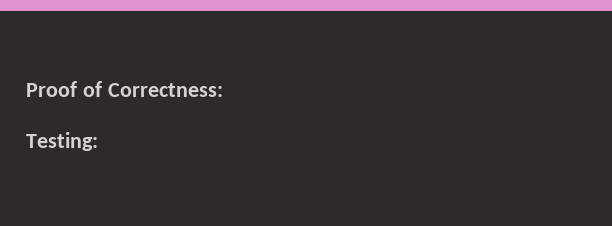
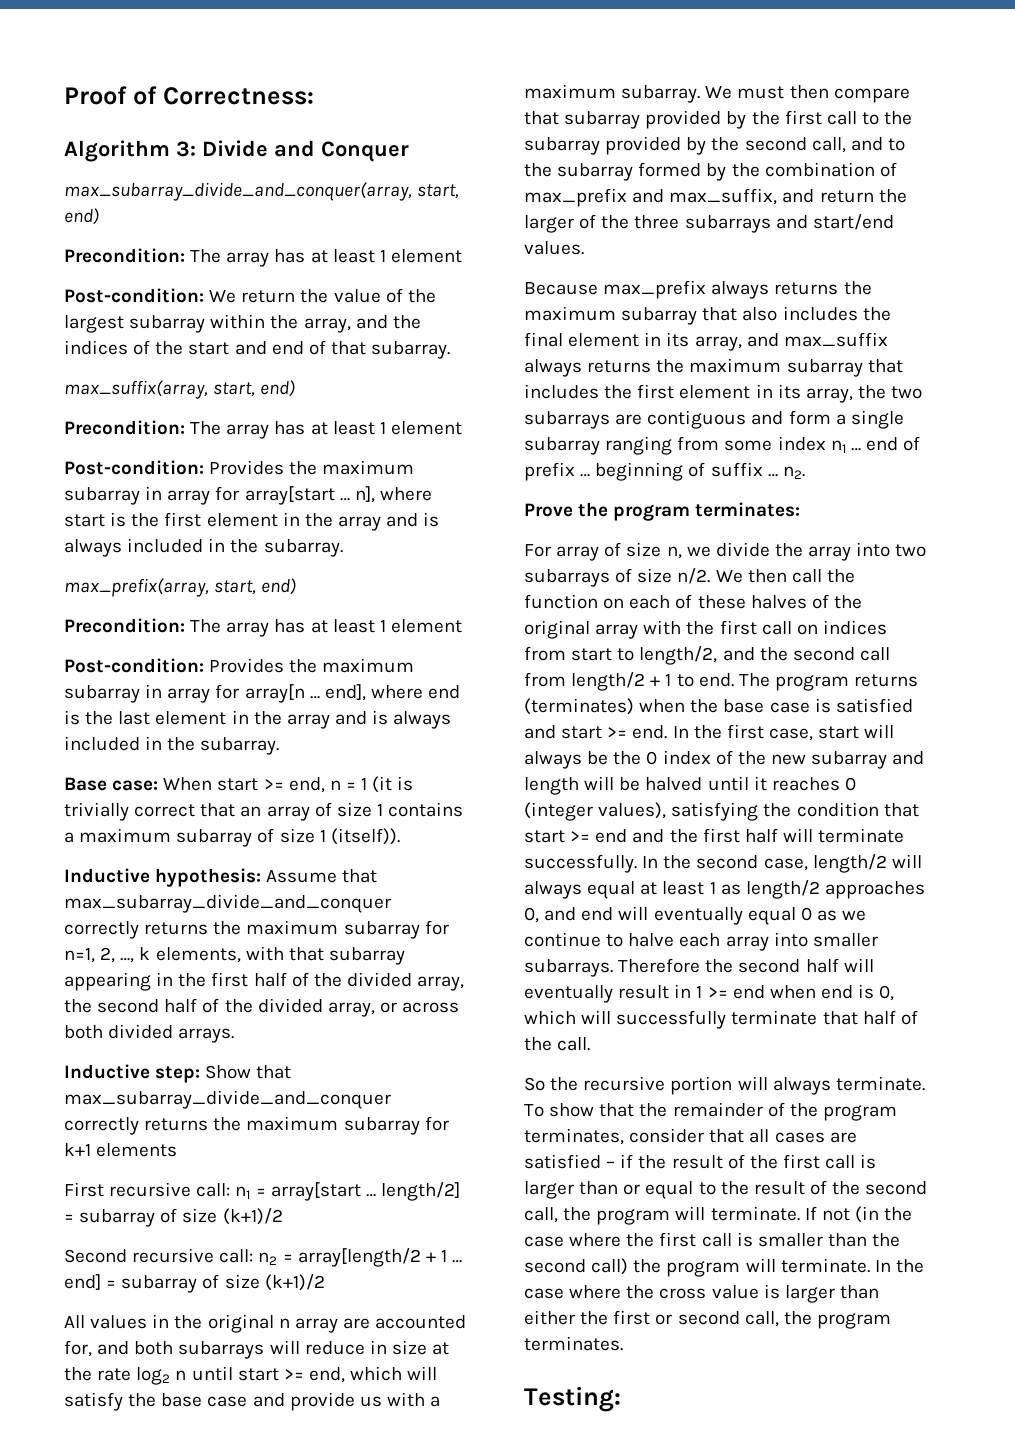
(223, 90) none -> [64,140,409,162] [64,182,460,201] [64,208,99,225] [64,248,462,267] [64,288,436,303] [64,314,421,333] [64,340,451,359] [64,380,296,399] [64,420,462,439] [64,460,415,475] [64,486,432,505] [64,512,440,531] [64,538,343,557] [64,578,297,597] [64,618,462,637] [64,658,415,673] [64,684,461,703] [64,710,452,729] [64,736,280,755] [64,776,414,793] [64,802,464,821] [64,828,400,847] [64,868,378,887] [64,894,391,913] [64,920,449,939] [64,946,405,965] [64,972,465,991] [64,998,460,1017] [64,1024,235,1043] [64,1064,292,1083] [64,1090,391,1109] [64,1116,449,1135] [64,1143,178,1157] [64,1182,460,1201] [64,1208,283,1227] [64,1248,463,1267] [64,1274,325,1293] [64,1314,467,1333] [64,1340,450,1359] [64,1366,438,1385] [64,1392,441,1411] [524,84,910,103] [524,110,913,129] [524,136,905,155] [524,162,897,181] [524,188,907,207] [524,214,894,233] [524,241,584,255] [524,280,872,299] [524,306,891,325] [524,332,888,351] [524,358,903,377] [524,384,923,403] [524,410,904,429] [524,436,921,455] [524,462,805,481] [524,502,801,521] [524,542,927,561] [524,568,855,587] [524,594,862,609] [524,620,887,639] [524,646,890,665] [524,672,919,691] [524,698,913,715] [524,724,895,741] [524,750,925,769] [524,776,856,795] [524,802,919,821] [524,828,905,843] [524,854,922,873] [524,880,925,899] [524,906,867,925] [524,932,878,951] [524,958,874,977] [524,984,895,1003] [524,1010,918,1029] [524,1037,591,1051] [524,1076,925,1095] [524,1102,897,1121] [524,1128,857,1145] [524,1154,877,1169] [524,1180,928,1199] [524,1206,913,1225] [524,1232,901,1247] [524,1258,924,1277] [524,1284,879,1303] [524,1310,891,1329] [524,1336,623,1351] // Algorithm 3: Divide and Conquer // max_subarray_divide_and_conquer(array, start, end) // Precondition: The array has at least 1 element // Post-condition: We return the value of the largest subarray within the array, and the indices of the start and end of that subarray. // max_suffix(array, start, end) // Precondition: The array has at least 1 element // Post-condition: Provides the maximum subarray in array for array[start … n], where start is the first element in the array and is always included in the subarray. // max_prefix(array, start, end) // Precondition: The array has at least 1 element // Post-condition: Provides the maximum subarray in array for array[n … end], where end is the last element in the array and is always included in the subarray. // Base case: When start >= end, n = 1 (it is trivially correct that an array of size 1 contains a maximum subarray of size 1 (itself)). // Inductive hypothesis: Assume that max_subarray_divide_and_conquer correctly returns the maximum subarray for n=1, 2, …, k elements, with that subarray appearing in the first half of the divided array, the second half of the divided array, or across both divided arrays. // Inductive step: Show that max_subarray_divide_and_conquer correctly returns the maximum subarray for k+1 elements // First recursive call: n1 = array[start … length/2] = subarray of size (k+1)/2 // Second recursive call: n2 = array[length/2 + 1 … end] = subarray of size (k+1)/2 // All values in the original n array are accounted for, and both subarrays will reduce in size at the rate log2 n until start >= end, which will satisfy the base case and provide us with a maximum subarray. We must then compare that subarray provided by the first call to the subarray provided by the second call, and to the subarray formed by the combination of max_prefix and max_suffix, and return the larger of the three subarrays and start/end values. // Because max_prefix always returns the maximum subarray that also includes the final element in its array, and max_suffix always returns the maximum subarray that includes the first element in its array, the two subarrays are contiguous and form a single subarray ranging from some index n1 … end of prefix … beginning of suffix … n2. // Prove the program terminates: // For array of size n, we divide the array into two subarrays of size n/2. We then call the function on each of these halves of the original array with the first call on indices from start to length/2, and the second call from length/2 + 1 to end. The program returns (terminates) when the base case is satisfied and start >= end. In the first case, start will always be the 0 index of the new subarray and length will be halved until it reaches 0 (integer values), satisfying the condition that start >= end and the first half will terminate successfully. In the second case, length/2 will always equal at least 1 as length/2 approaches 0, and end will eventually equal 0 as we continue to halve each array into smaller subarrays. Therefore the second half will eventually result in 1 >= end when end is 0, which will successfully terminate that half of the call. // So the recursive portion will always terminate. To show that the remainder of the program terminates, consider that all cases are satisfied – if the result of the first call is larger than or equal to the result of the second call, the program will terminate. If not (in the case where the first call is smaller than the second call) the program will terminate. In the case where the cross value is larger than either the first or second call, the program terminates.

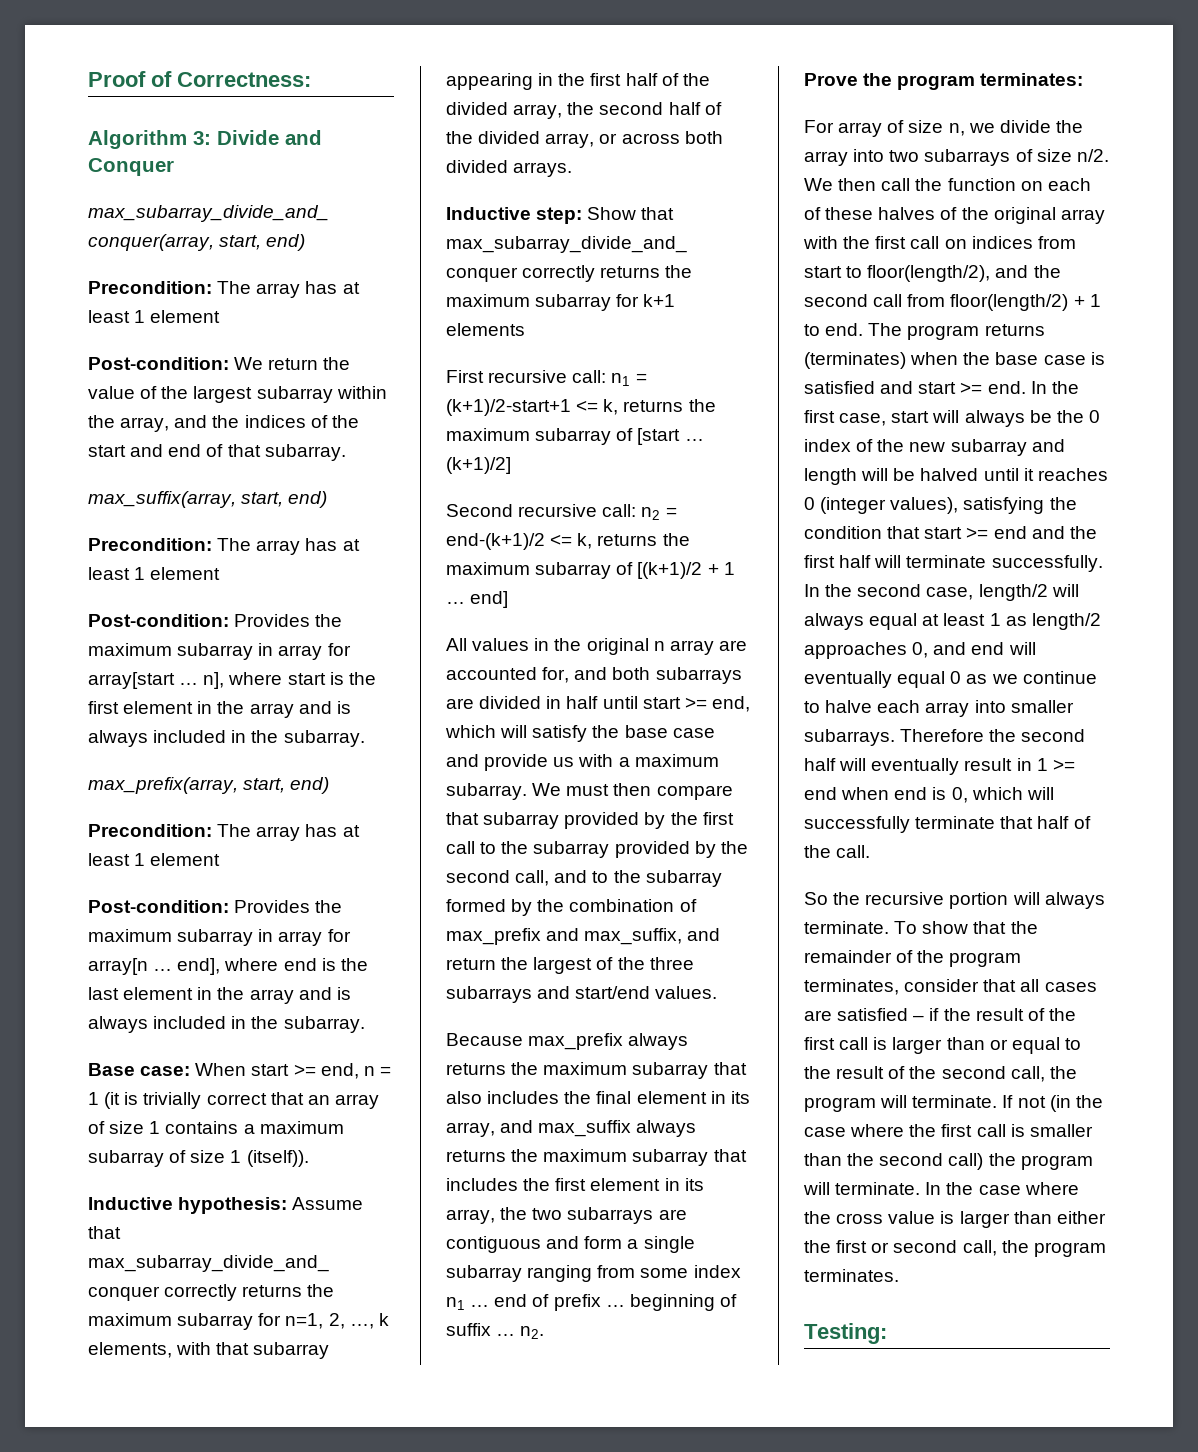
[270,1182,460,1201] [64,1208,283,1227] array[start … length/2] = subarray of size (k+1)/2 -> [446,399,716,416] [446,428,704,445] [446,457,511,474] (k+1)/2-start+1 <= k, returns the maximum subarray of [start … (k+1)/2]
[297,1248,421,1267] array[length/2 -> [446,533,690,550] [446,562,703,579] end-(k+1)/2 <= k, returns the maximum subarray of [(k+1)/2
[106,1274,325,1293] = subarray of size (k+1)/2 -> (509, 599) none
[269,1340,450,1355] [64,1367,187,1385] will reduce in size at the rate log2 n -> [446,696,599,709] are divided in half
[524,215,574,233] larger -> [533,957,593,974] largest
[639,646,718,665] length/2, -> [867,265,991,282] floor(length/2),
[571,672,646,691] length/2 -> [950,294,1069,311] floor(length/2)

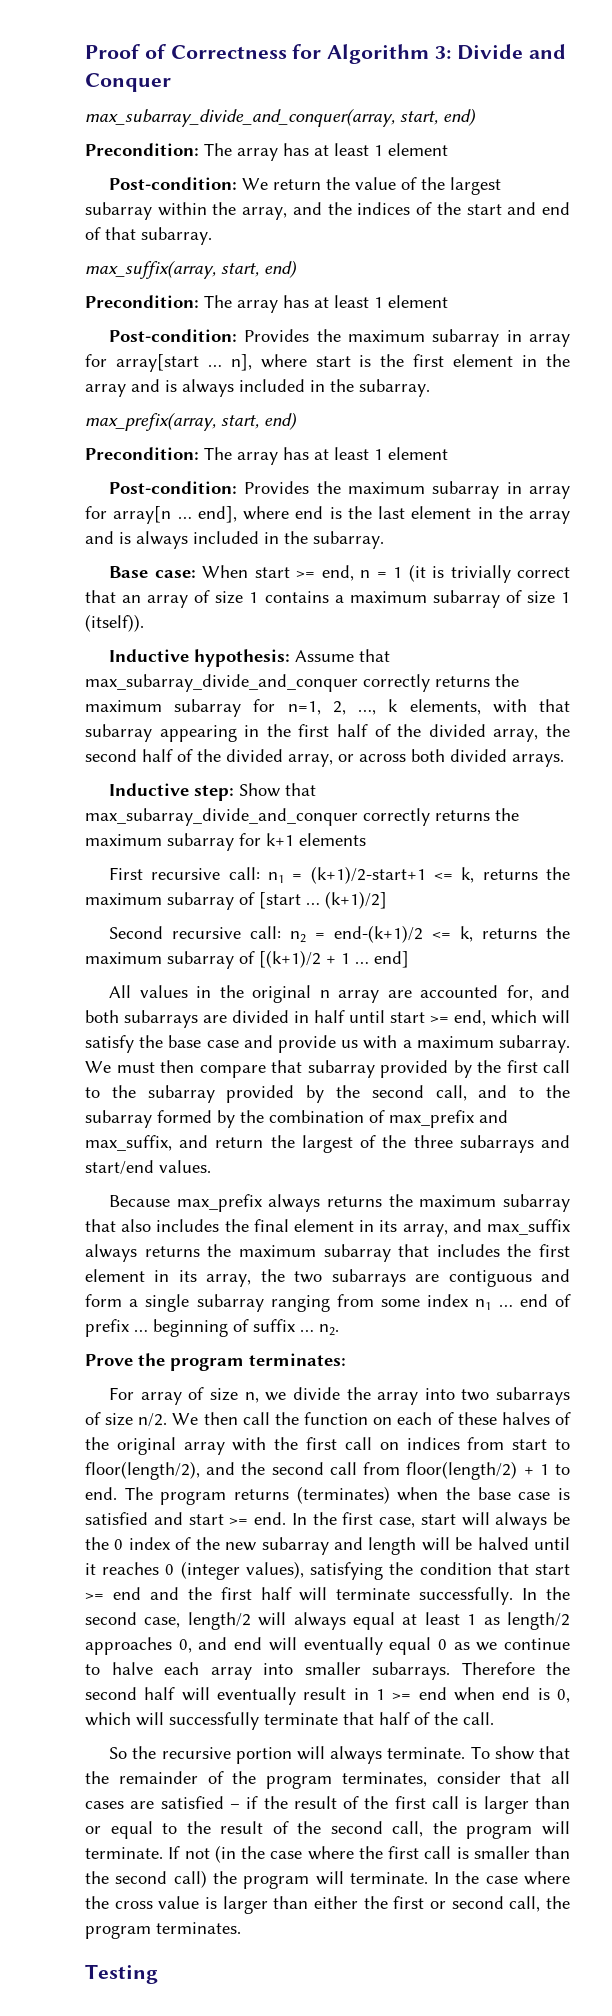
[177,72,311,87] Correctness: // -> [170,44,322,59] Correctness for
[804,1323,887,1344] Testing: -> [85,1964,158,1984] Testing

